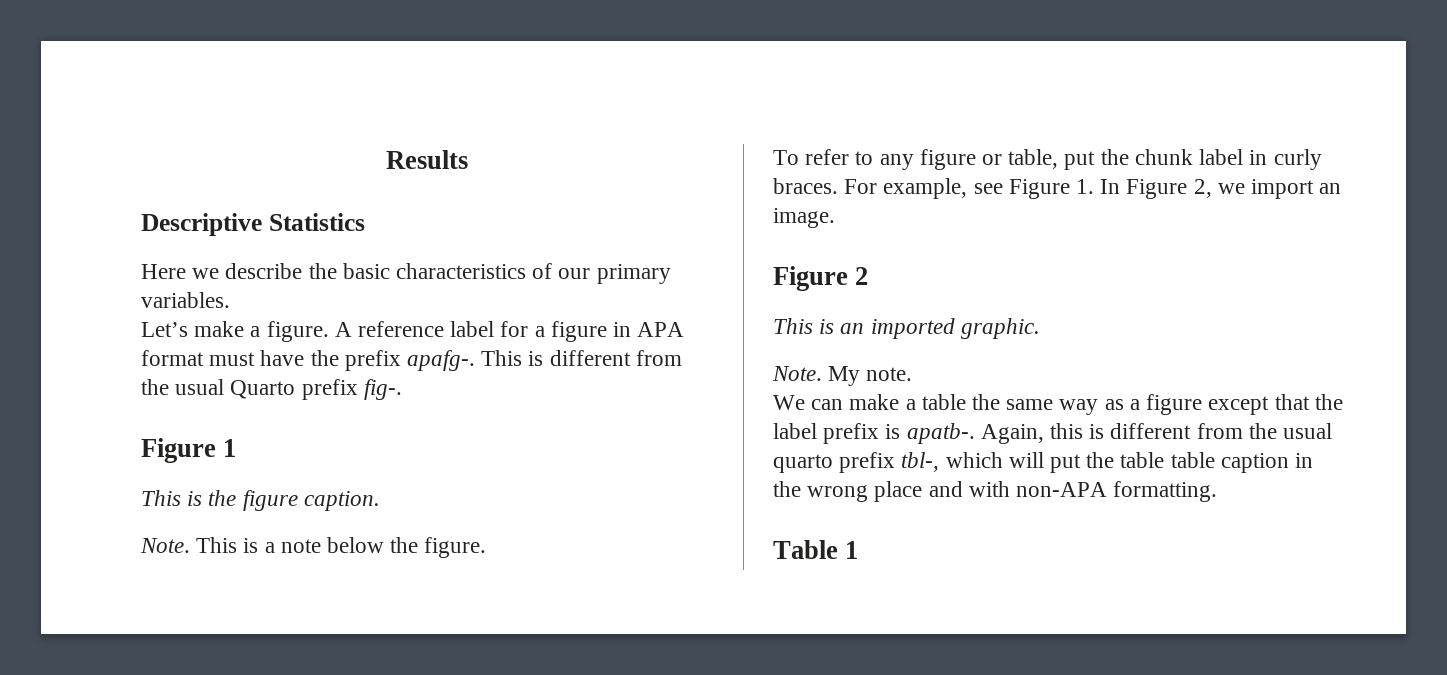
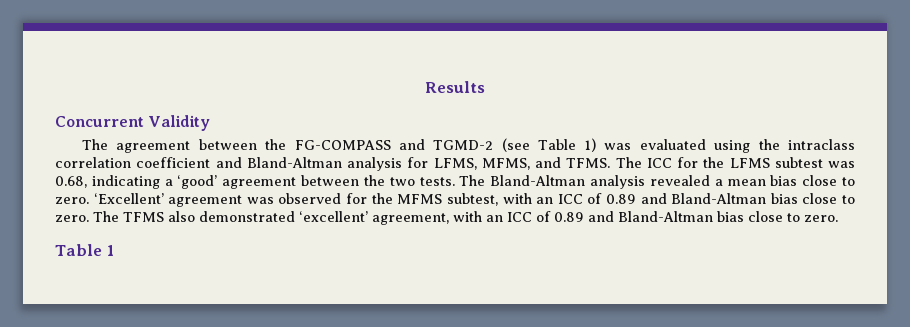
[141,213,365,236] [141,263,671,284] [141,292,230,308] [141,321,685,342] [141,350,682,371] [141,379,402,400] [141,438,237,463] [141,490,380,511] [140,537,487,558] [773,149,1322,170] [773,178,1342,199] [773,208,835,228] [773,266,869,291] [773,318,1040,339] [772,366,913,386] [773,394,1343,415] [773,423,1333,444] [773,452,1314,473] [773,481,1218,502] Descriptive Statistics // Here we describe the basic characteristics of our primary variables. // Let’s make a figure. A reference label for a figure in APA format must have the prefix apafg-. This is different from the usual Quarto prefix fig-. // Figure 1 // This is the figure caption. // Note. This is a note below the figure. // To refer to any figure or table, put the chunk label in curly braces. For example, see Figure 1. In Figure 2, we import an image. // Figure 2 // This is an imported graphic. // Note. My note. // We can make a table the same way as a figure except that the label prefix is apatb-. Again, this is different from the usual quarto prefix tbl-, which will put the table table caption in the wrong place and with non-APA formatting. -> [55,115,211,131] [81,138,856,153] [55,157,855,171] [55,175,856,189] [55,193,855,207] [55,211,838,225] Concurrent Validity // The agreement between the FG-COMPASS and TGMD-2 (see Table 1) was evaluated using the intraclass correlation coefficient and Bland-Altman analysis for LFMS, MFMS, and TFMS. The ICC for the LFMS subtest was 0.68, indicating a ‘good’ agreement between the two tests. The Bland-Altman analysis revealed a mean bias close to zero. ‘Excellent’ agreement was observed for the MFMS subtest, with an ICC of 0.89 and Bland-Altman bias close to zero. The TFMS also demonstrated ‘excellent’ agreement, with an ICC of 0.89 and Bland-Altman bias close to zero.

